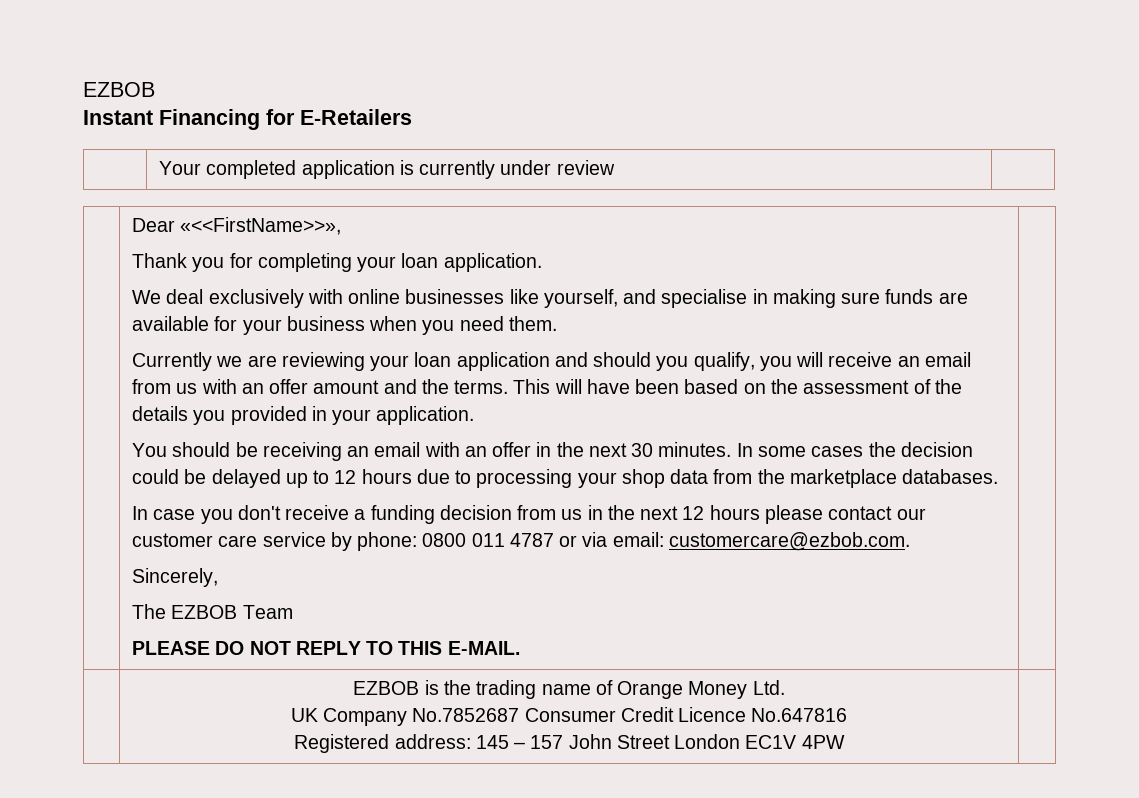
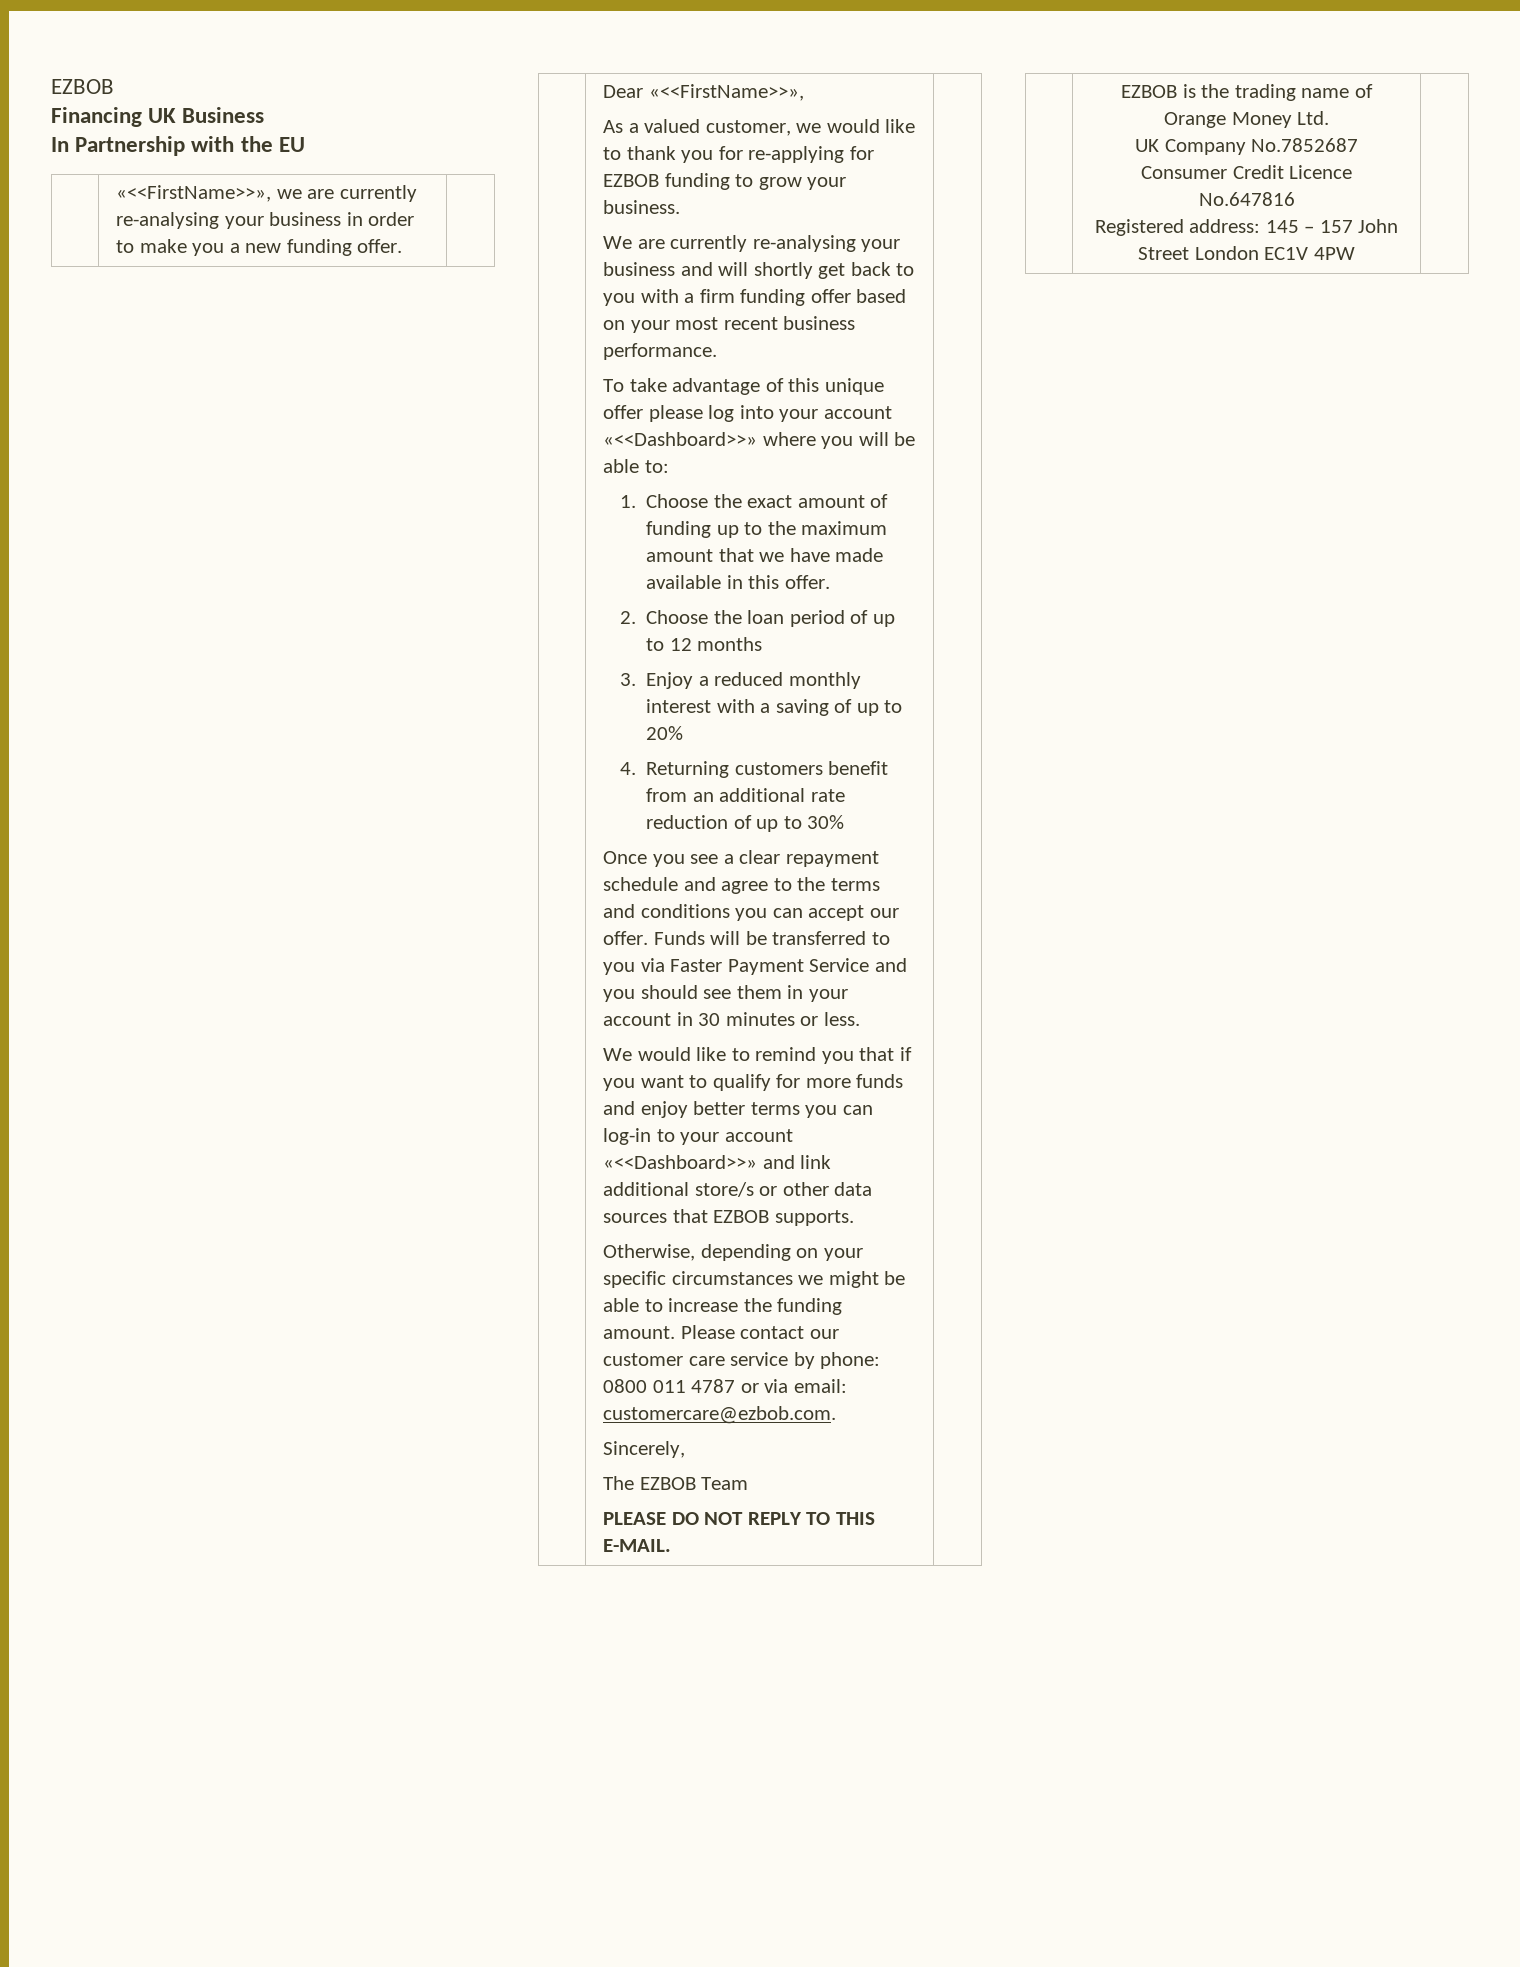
[83,109,412,130] [159,160,615,179] [132,217,342,235] [132,253,542,272] [132,289,968,308] [132,316,557,335] [132,352,971,371] [132,379,962,394] [132,406,475,425] [132,442,973,461] [132,469,999,488] [132,505,823,524] Instant Financing for E-Retailers // | Your completed application is currently under review | // | Dear «<<FirstName>>», // Thank you for completing your loan application. // We deal exclusively with online businesses like yourself, and specialise in making sure funds are available for your business when you need them. // Currently we are reviewing your loan application and should you qualify, you will receive an email from us with an offer amount and the terms. This will have been based on the assessment of the details you provided in your application. // You should be receiving an email with an offer in the next 30 minutes. In some cases the decision could be delayed up to 12 hours due to processing your shop data from the marketplace databases. // In case you don't receive a funding decision from us in the next 12 hours please -> [51,107,265,127] [51,136,305,156] [116,185,417,202] [116,212,415,229] [116,239,403,256] [603,84,804,101] [603,119,916,136] [603,146,874,163] [603,173,847,190] [603,200,681,214] [603,235,901,252] [603,262,915,279] [603,289,907,306] [603,316,856,333] [603,343,718,360] [603,378,884,395] [603,405,892,422] [603,432,916,449] [603,459,669,473] [619,494,889,508] [646,521,888,538] [646,548,884,562] [646,575,830,589] [619,610,895,627] [646,637,763,651] [619,672,861,689] [646,699,903,716] [646,726,684,740] [619,761,889,778] [646,788,845,802] [646,815,845,832] [603,850,879,867] [603,877,880,894] [603,904,899,921] [603,931,890,945] [603,958,907,975] [603,985,848,1002] [603,1012,860,1026] [603,1047,912,1064] [603,1074,904,1091] [603,1101,873,1118] [603,1128,793,1145] [603,1155,832,1169] [603,1182,873,1197] [603,1209,854,1226] [603,1244,863,1261] [603,1271,906,1288] [603,1298,843,1315] [603,1325,735,1339] Financing UK Business // In Partnership with the EU // | «<<FirstName>>», we are currently re-analysing your business in order to make you a new funding offer. | // | Dear «<<FirstName>>», // As a valued customer, we would like to thank you for re-applying for EZBOB funding to grow your business. // We are currently re-analysing your business and will shortly get back to you with a firm funding offer based on your most recent business performance. // To take advantage of this unique offer please log into your account «<<Dashboard>>» where you will be able to: // 1. Choose the exact amount of funding up to the maximum amount that we have made available in this offer. // 2. Choose the loan period of up to 12 months // 3. Enjoy a reduced monthly interest with a saving of up to 20% // 4. Returning customers benefit from an additional rate reduction of up to 30% // Once you see a clear repayment schedule and agree to the terms and conditions you can accept our offer. Funds will be transferred to you via Faster Payment Service and you should see them in your account in 30 minutes or less. // We would like to remind you that if you want to qualify for more funds and enjoy better terms you can log-in to your account «<<Dashboard>>» and link additional store/s or other data sources that EZBOB supports. // Otherwise, depending on your specific circumstances we might be able to increase the funding amount. Please

